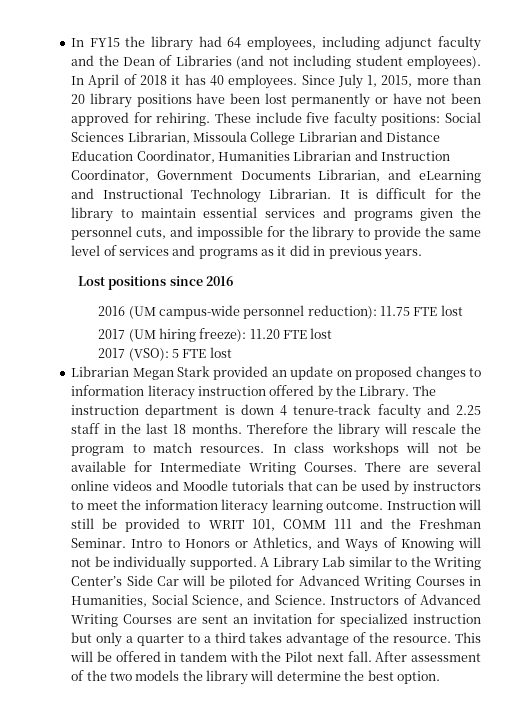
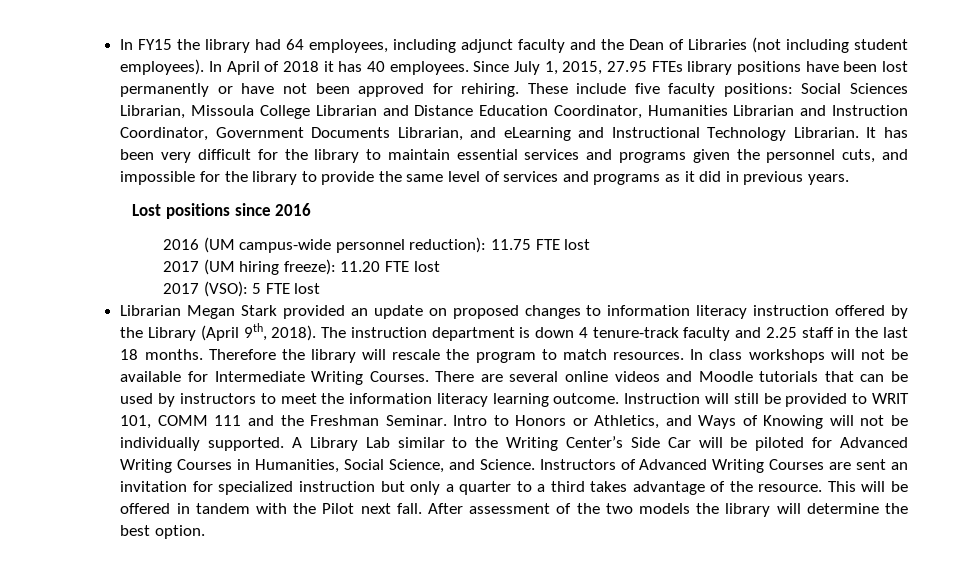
[236,55,289,69] (and not -> [752,37,782,53] (not
[416,74,481,85] [71,94,86,104] more than 20 -> [607,61,683,72] 27.95 FTEs
[357,189,368,199] is -> [884,127,909,138] [120,149,192,163] has been very
[359,385,410,400] Library. -> [148,323,317,341] Library (April 9th, 2018).

